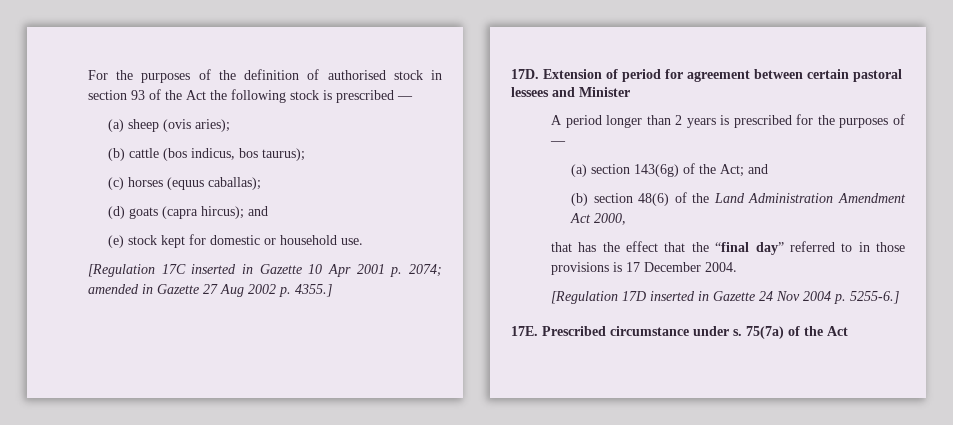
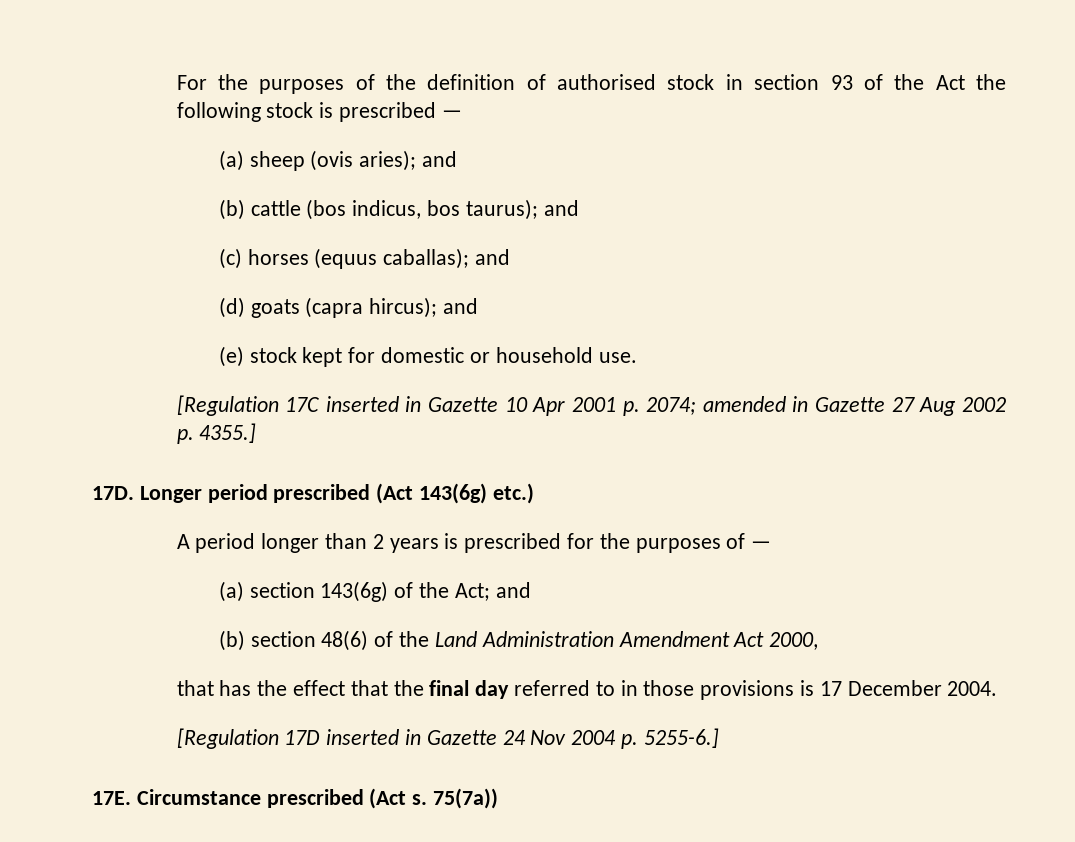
(231, 125) none -> [422,151,458,167] and
(306, 154) none -> [543,200,579,216] and
(262, 183) none -> [475,249,511,265] and
[543,69,902,82] [511,87,630,97] Extension of period for agreement between certain pastoral lessees and Minister -> [139,483,534,504] Longer period prescribed (Act 143(6g) etc.)
[715,242,784,255] “final day” -> [429,680,510,699] final day
[542,326,848,339] Prescribed circumstance under s. 75(7a) of the Act -> [136,788,499,809] Circumstance prescribed (Act s. 75(7a))

